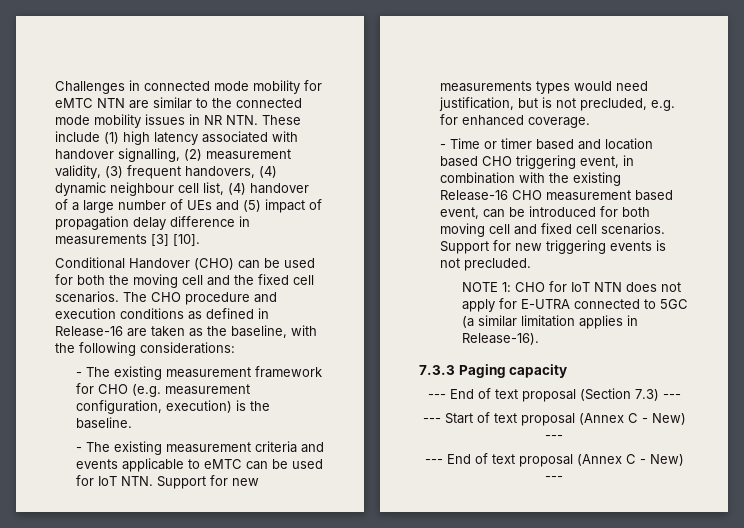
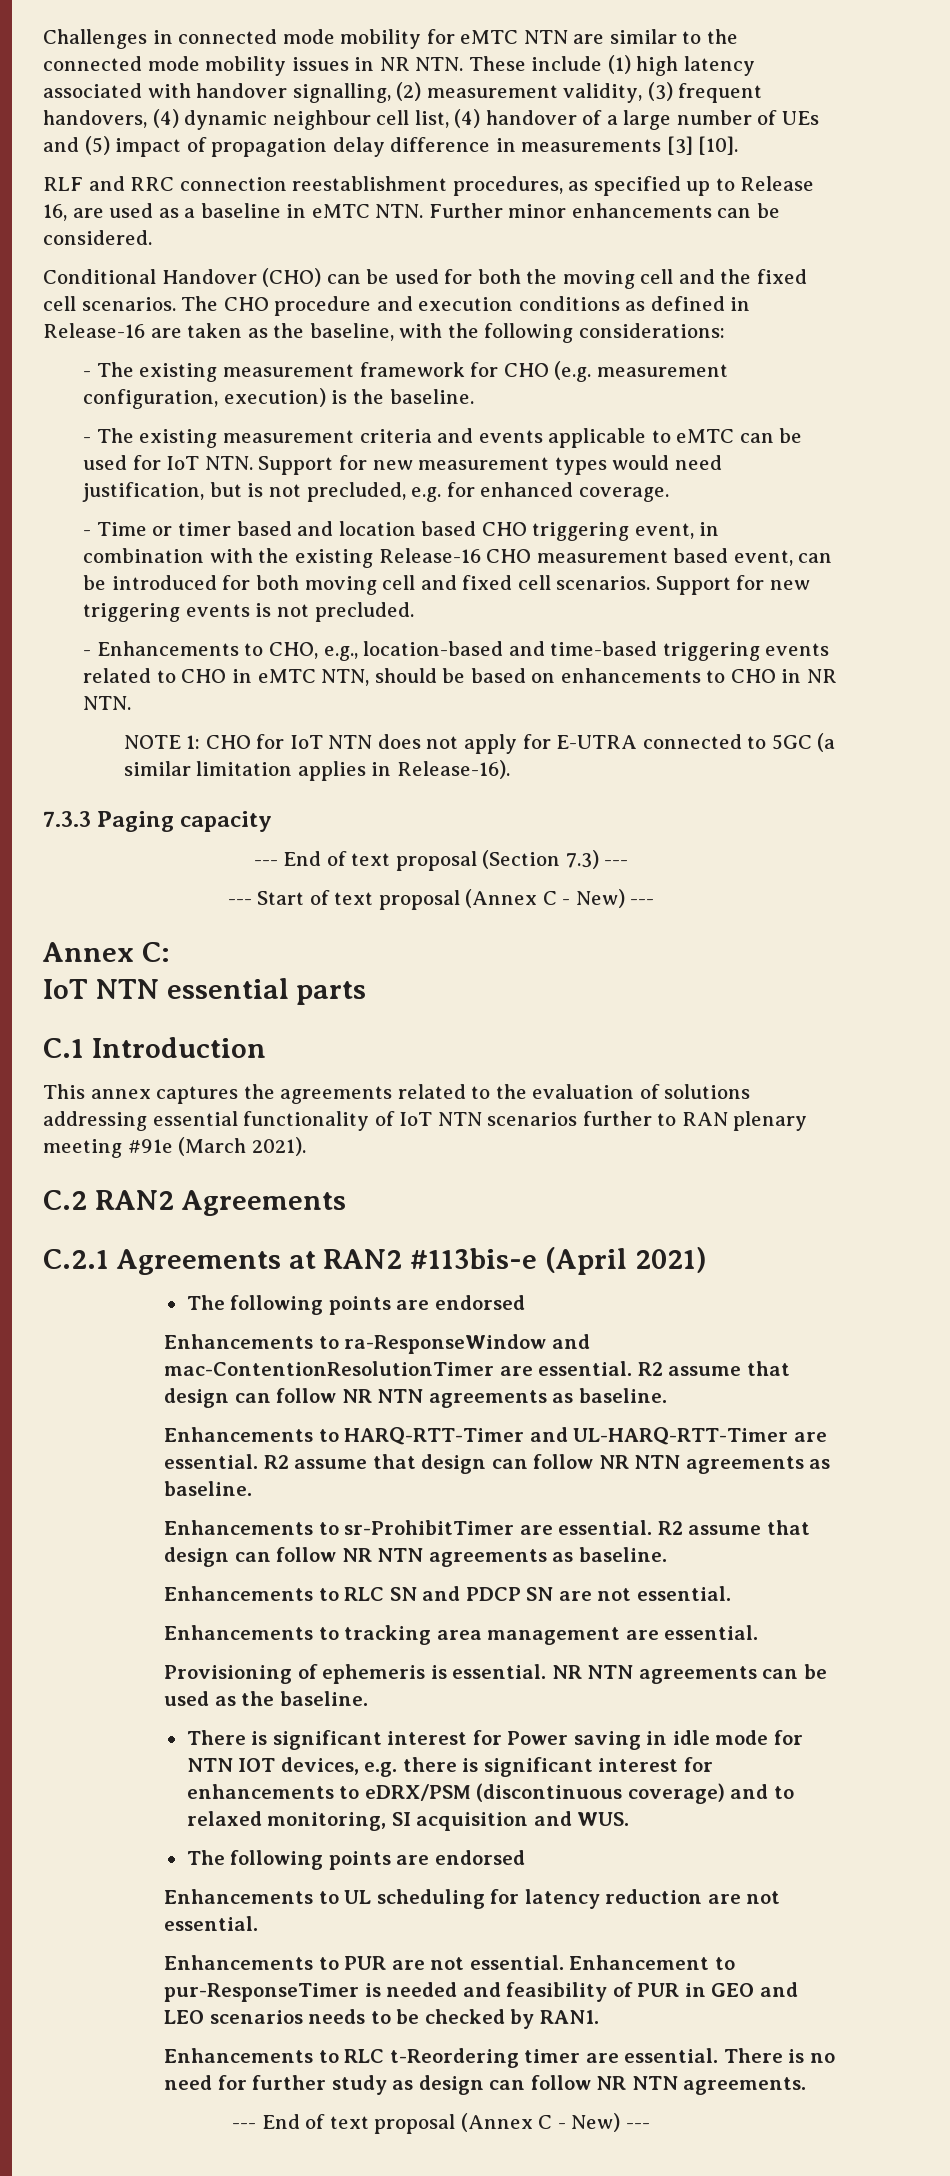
(200, 240) none -> [43,176,815,196] [43,203,780,221] [43,230,152,245] // RLF and RRC connection reestablishment procedures, as specified up to Release 16, are used as a baseline in eMTC NTN. Further minor enhancements can be considered.
[440,81,533,92] measurements -> [418,457,550,470] measurement
(532, 264) none -> [83,641,830,661] [83,668,837,686] [83,696,132,710] // - Enhancements to CHO, e.g., location-based and time-based triggering events related to CHO in eMTC NTN, should be based on enhancements to CHO in NR NTN.
(563, 437) none -> [42,942,170,962] [43,978,367,1005] [43,1037,266,1058] [43,1084,751,1104] [43,1111,808,1131] [43,1137,306,1158] [43,1190,346,1216] [43,1247,707,1275] [186,1295,525,1315] [164,1334,590,1354] [164,1361,790,1376] [164,1388,667,1408] [164,1427,827,1445] [164,1454,831,1474] [164,1481,253,1496] [164,1520,810,1535] [164,1547,667,1567] [164,1586,731,1601] [164,1625,759,1645] [164,1664,827,1684] [164,1691,368,1706] [186,1730,803,1750] [186,1757,713,1777] [186,1783,794,1804] [186,1811,630,1831] [186,1850,525,1870] [164,1889,781,1909] [164,1916,259,1931] [164,1955,735,1970] [164,1982,798,2002] [164,2009,599,2029] [164,2048,835,2068] [164,2075,807,2095] // Annex C: // IoT NTN essential parts // C.1 Introduction // This annex captures the agreements related to the evaluation of solutions addressing essential functionality of IoT NTN scenarios further to RAN plenary meeting #91e (March 2021). // C.2 RAN2 Agreements // C.2.1 Agreements at RAN2 #113bis-e (April 2021) // The following points are endorsed // Enhancements to ra-ResponseWindow and mac-ContentionResolutionTimer are essential. R2 assume that design can follow NR NTN agreements as baseline. // Enhancements to HARQ-RTT-Timer and UL-HARQ-RTT-Timer are essential. R2 assume that design can follow NR NTN agreements as baseline. // Enhancements to sr-ProhibitTimer are essential. R2 assume that design can follow NR NTN agreements as baseline. // Enhancements to RLC SN and PDCP SN are not essential. // Enhancements to tracking area management are essential. // Provisioning of ephemeris is essential. NR NTN agreements can be used as the baseline. // There is significant interest for Power saving in idle mode for NTN IOT devices, e.g. there is significant interest for enhancements to eDRX/PSM (discontinuous coverage) and to relaxed monitoring, SI acquisition and WUS. // The following points are endorsed // Enhancements to UL scheduling for latency reduction are not essential. // Enhancements to PUR are not essential. Enhancement to pur-ResponseTimer is needed and feasibility of PUR in GEO and LEO scenarios needs to be checked by RAN1. // Enhancements to RLC t-Reordering timer are essential. There is no need for further study as design can follow NR NTN agreements.

